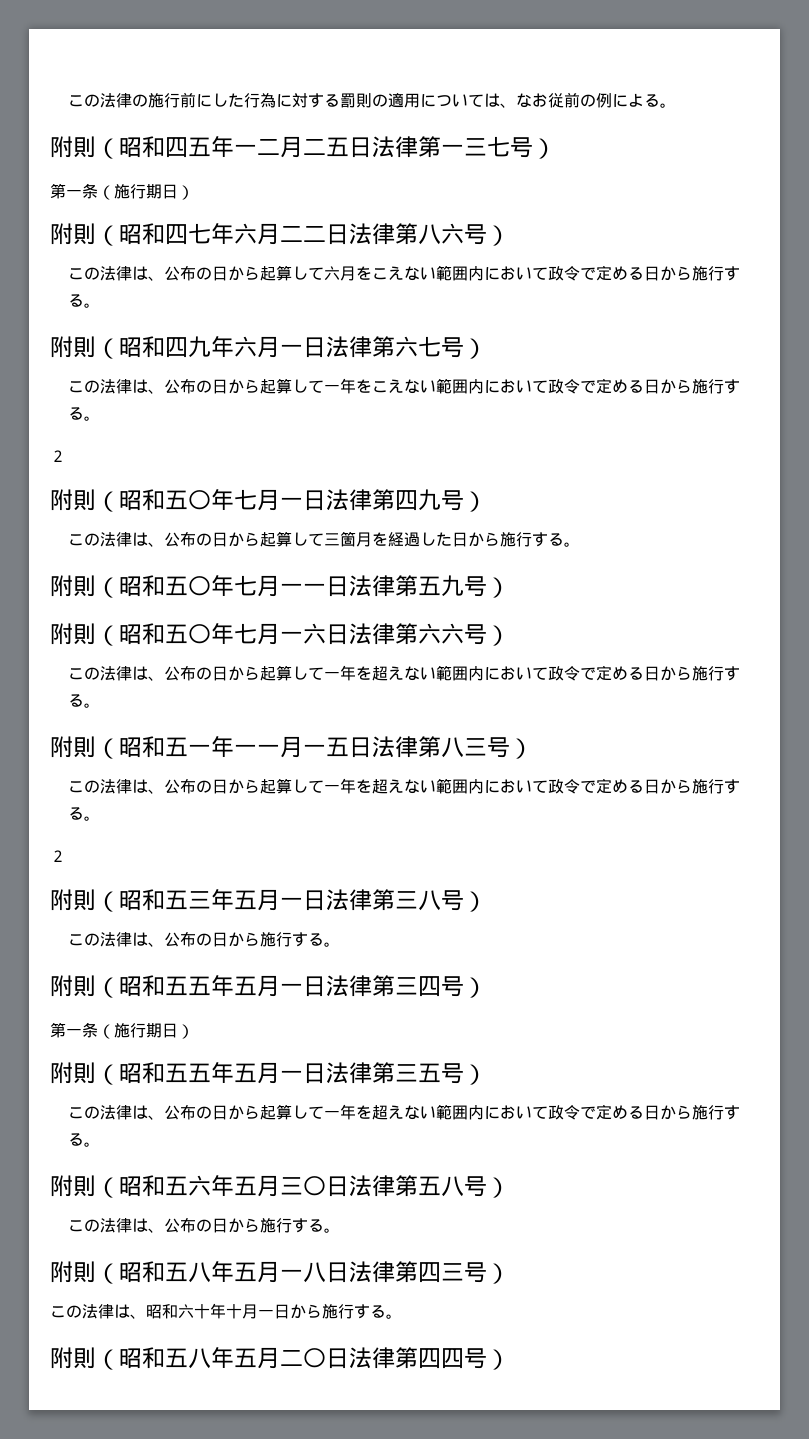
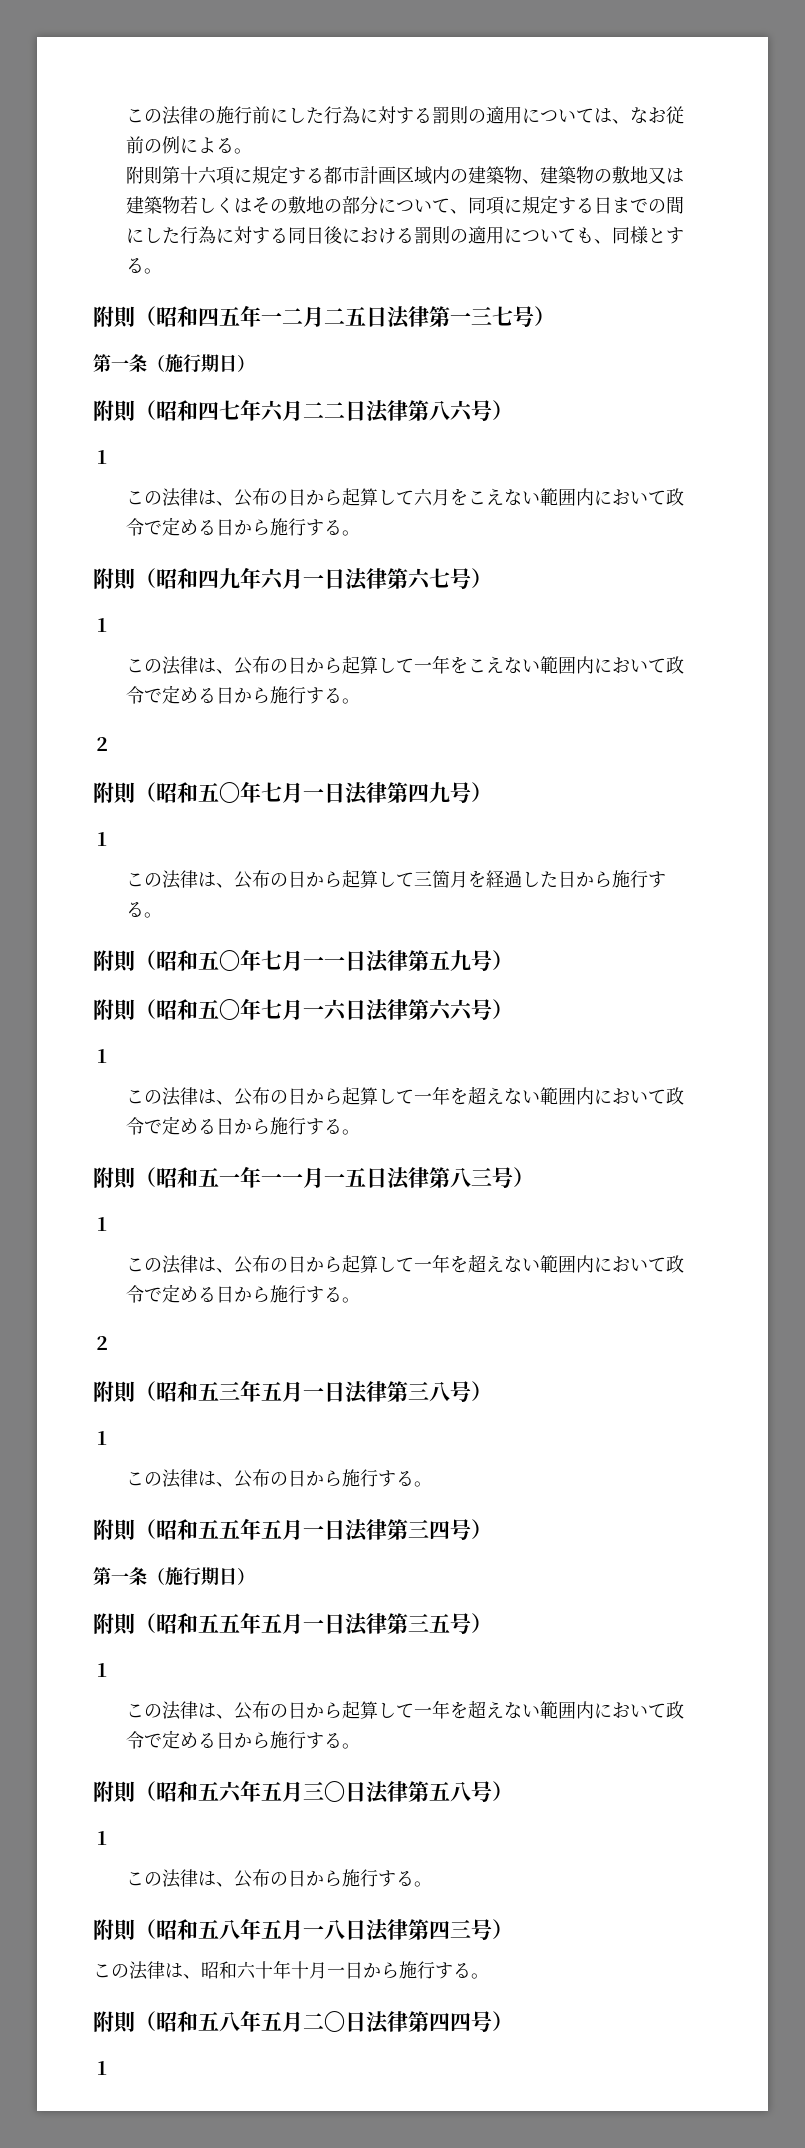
(676, 105) none -> [126,165,685,185] [126,195,685,215] [126,226,685,245] [126,258,163,274] // 附則第十六項に規定する都市計画区域内の建築物、建築物の敷地又は建築物若しくはその敷地の部分について、同項に規定する日までの間にした行為に対する同日後における罰則の適用についても、同様とする。
(510, 235) none -> [93,450,111,464] // １
(487, 348) none -> [93,618,111,632] // １
(487, 501) none -> [93,832,111,846] // １
(510, 635) none -> [93,1049,111,1063] // １
(533, 748) none -> [93,1217,111,1231] // １
(487, 901) none -> [93,1431,111,1445] // １
(487, 1074) none -> [93,1663,111,1677] // １
(510, 1187) none -> [93,1831,111,1845] // １
(510, 1359) none -> [93,2061,111,2075] // １

